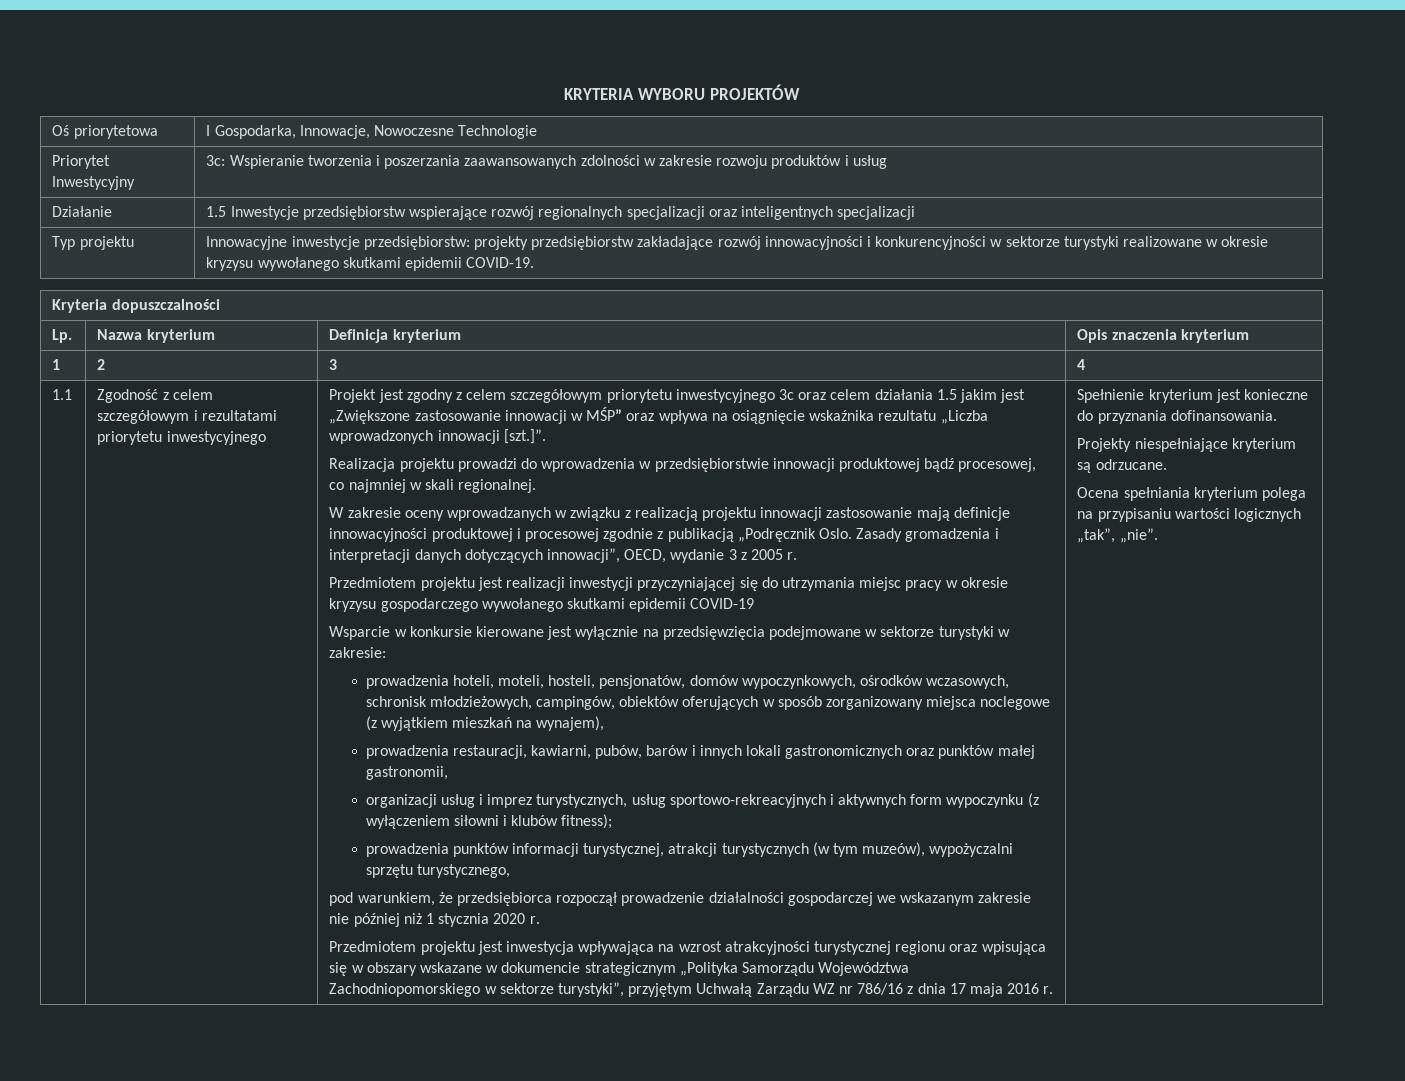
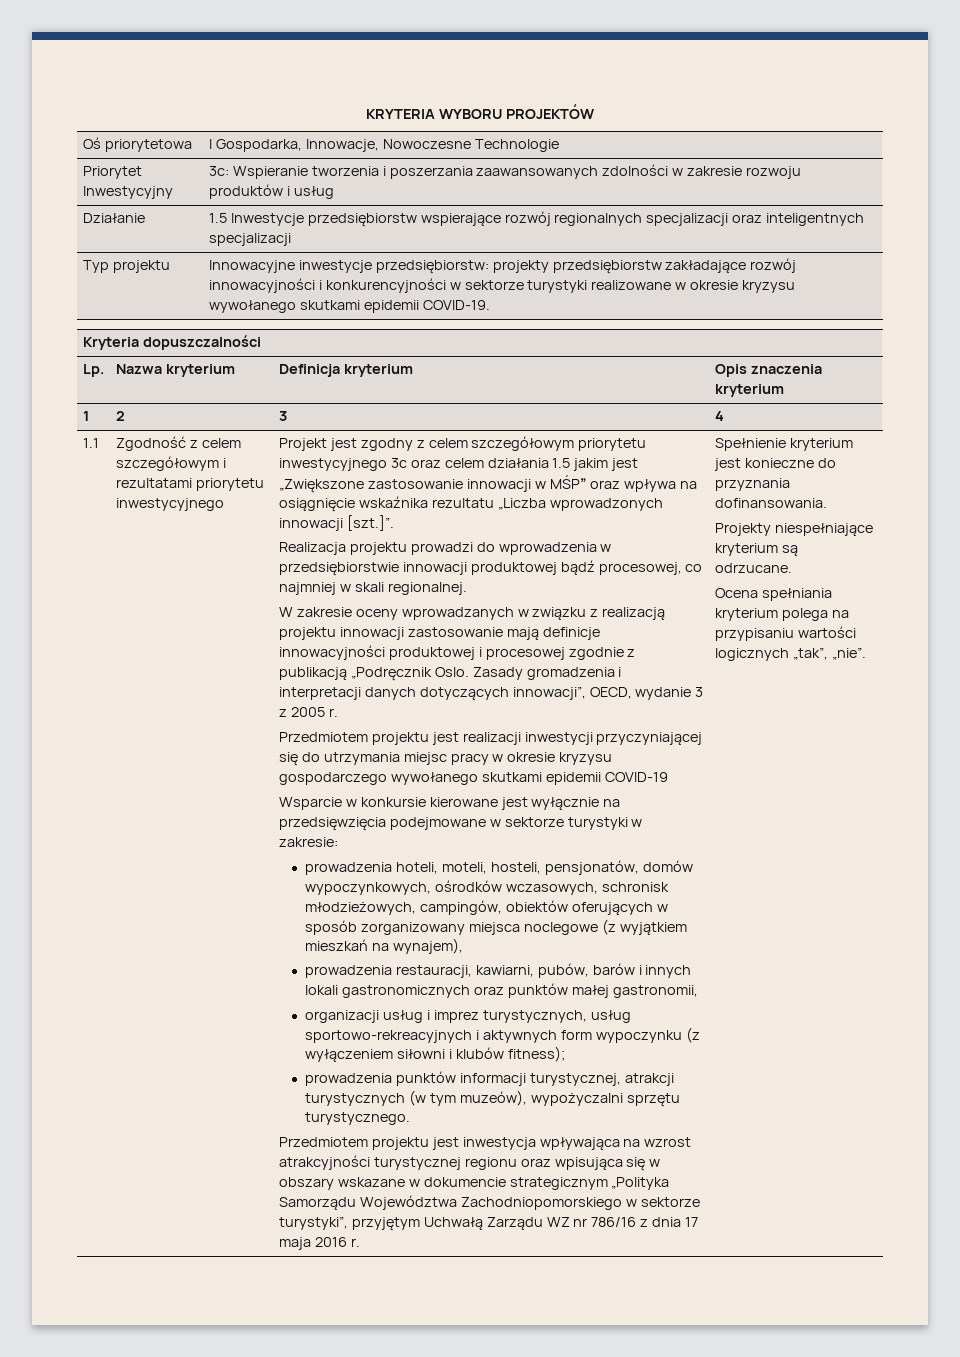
[416,864,510,878] [329,892,1032,906] [329,913,540,927] turystycznego, // pod warunkiem, że przedsiębiorca rozpoczął prowadzenie działalności gospodarczej we wskazanym zakresie nie później niż 1 stycznia 2020 r. -> [304,1112,410,1125] turystycznego.

